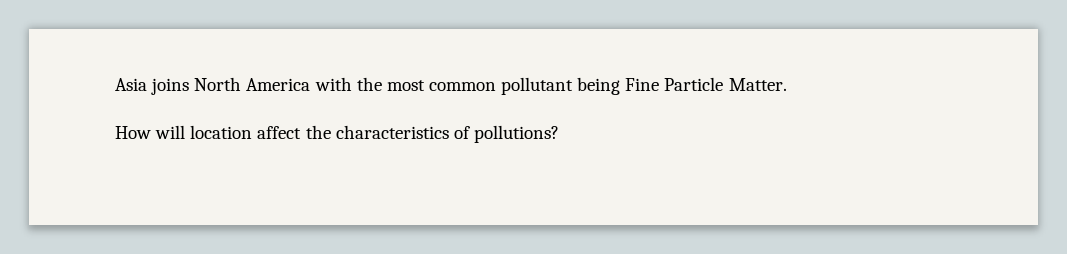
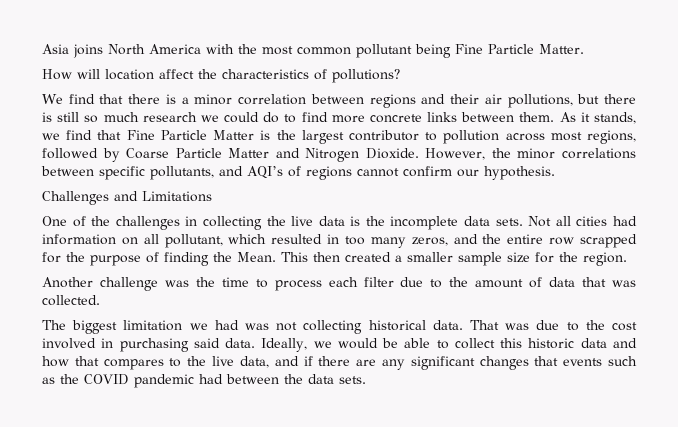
(559, 134) none -> [42,94,637,108] [42,112,636,124] [42,130,636,144] [42,148,636,162] [41,166,555,180] [42,191,212,205] [42,216,637,230] [42,234,637,248] [42,252,627,266] [42,277,636,291] [42,295,100,306] [42,320,637,334] [42,338,638,352] [42,356,637,370] [42,374,366,388] // We find that there is a minor correlation between regions and their air pollutions, but there is still so much research we could do to find more concrete links between them. As it stands, we find that Fine Particle Matter is the largest contributor to pollution across most regions, followed by Coarse Particle Matter and Nitrogen Dioxide. However, the minor correlations between specific pollutants, and AQI’s of regions cannot confirm our hypothesis. // Challenges and Limitations // One of the challenges in collecting the live data is the incomplete data sets. Not all cities had information on all pollutant, which resulted in too many zeros, and the entire row scrapped for the purpose of finding the Mean. This then created a smaller sample size for the region. // Another challenge was the time to process each filter due to the amount of data that was collected. // The biggest limitation we had was not collecting historical data. That was due to the cost involved in purchasing said data. Ideally, we would be able to collect this historic data and how that compares to the live data, and if there are any significant changes that events such as the COVID pandemic had between the data sets.

